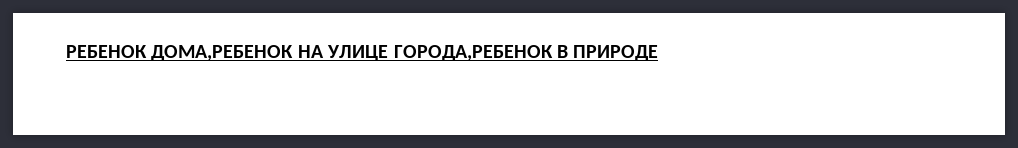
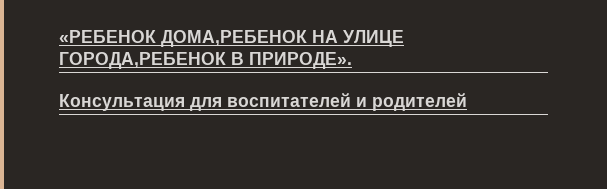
[66,45,147,58] РЕБЕНОК -> [59,30,156,43] «РЕБЕНОК
[573,45,659,61] ПРИРОДЕ -> [249,52,352,69] [59,93,467,111] ПРИРОДЕ». // Консультация для воспитателей и родителей

